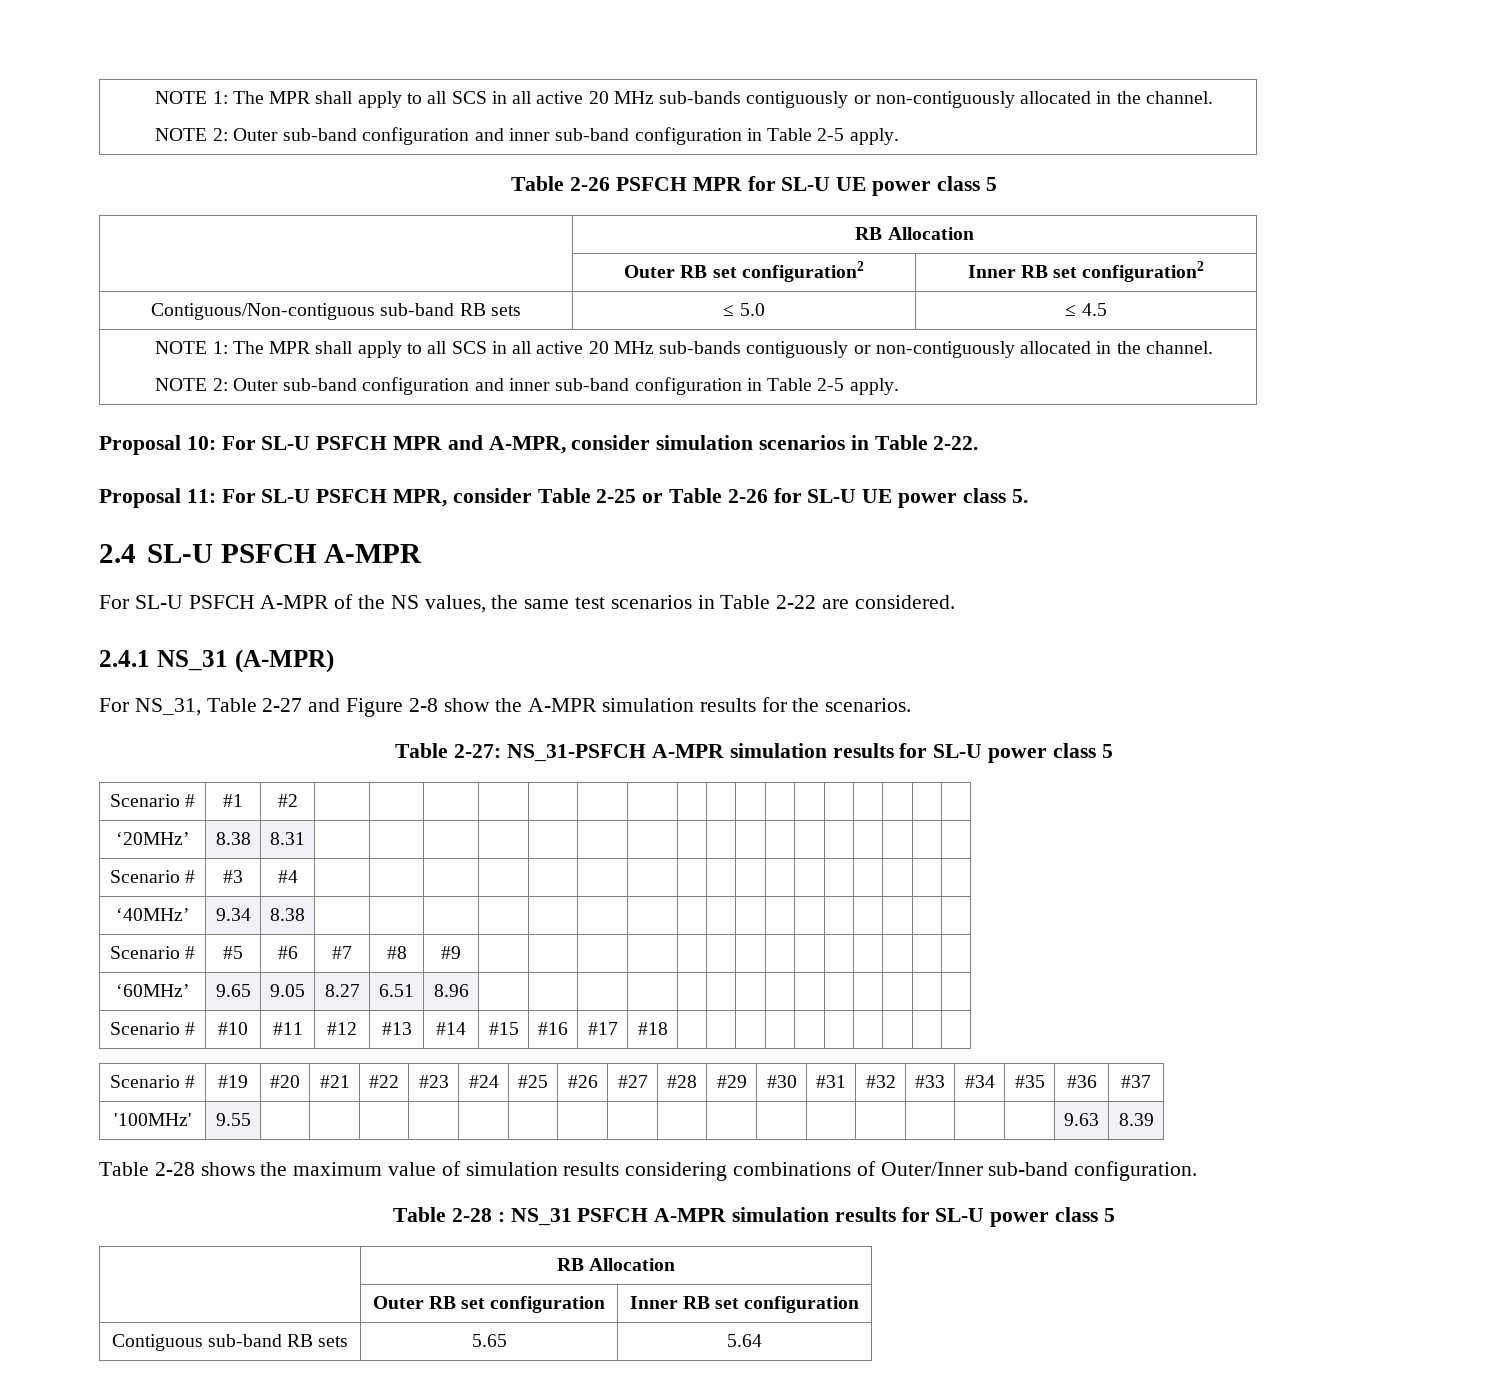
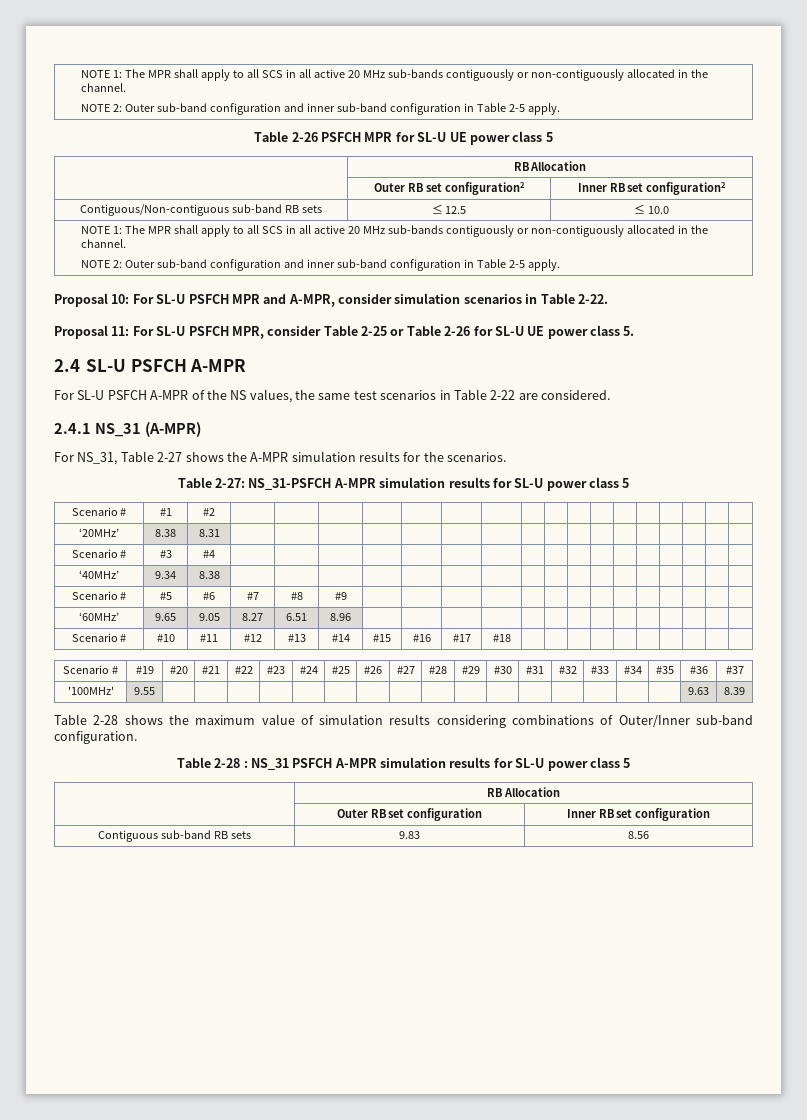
[739,303,765,316] [1065,303,1107,316] 5.0 | ≤ 4.5 -> [445,206,467,214] [634,204,669,214] 12.5 | ≤ 10.0
[308,698,490,717] and Figure 2-8 show -> [185,452,224,462] shows
[471,1334,507,1347] [727,1334,762,1347] 5.65 | 5.64 -> [399,831,420,839] [628,831,649,839] 9.83 | 8.56

